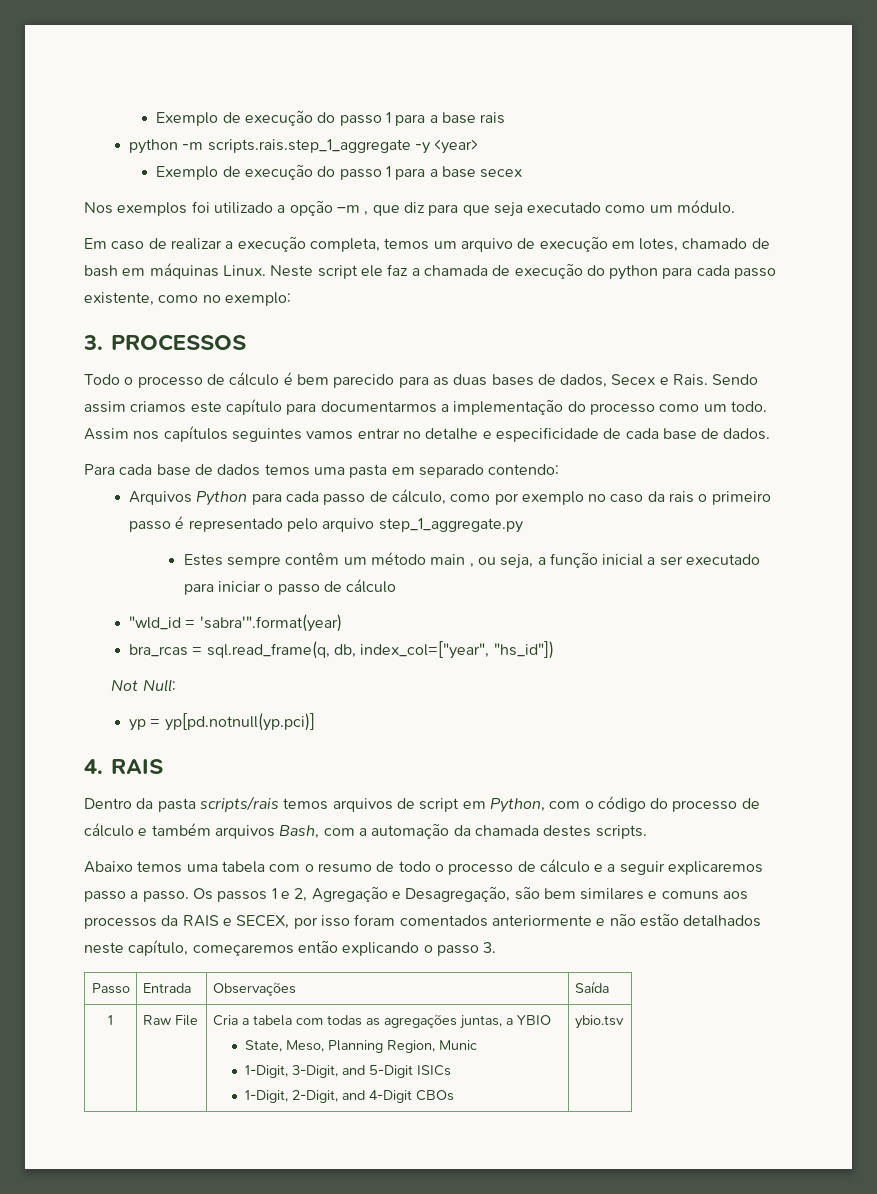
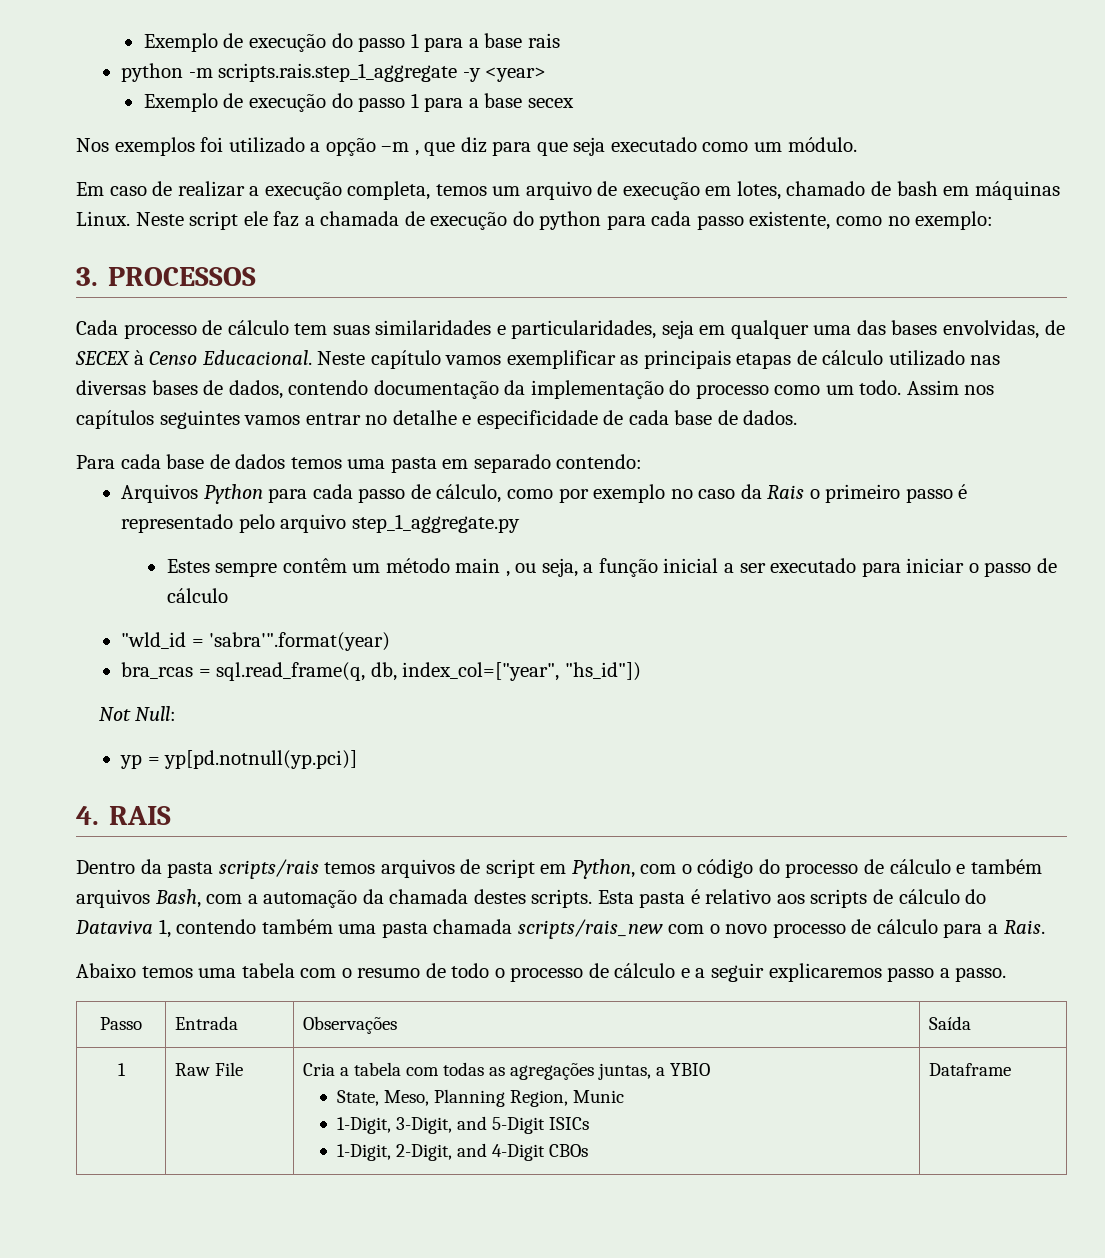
[84,372,759,388] [84,399,449,415] Todo o processo de cálculo é bem parecido para as duas bases de dados, Secex e Rais. Sendo assim criamos este capítulo para documentarmos a -> [76,320,1065,339] [75,350,1001,369] [76,380,526,399] Cada processo de cálculo tem suas similaridades e particularidades, seja em qualquer uma das bases envolvidas, de SECEX à Censo Educacional. Neste capítulo vamos exemplificar as principais etapas de cálculo utilizado nas diversas bases de dados, contendo documentação da
[669,491,695,503] rais -> [767,485,805,499] Rais
(647, 832) none -> [597,889,987,908] [75,919,1045,939] Esta pasta é relativo aos scripts de cálculo do Dataviva 1, contendo também uma pasta chamada scripts/rais_new com o novo processo de cálculo para a Rais.
[192,886,749,902] [84,913,762,929] [84,940,497,956] Os passos 1 e 2, Agregação e Desagregação, são bem similares e comuns aos processos da RAIS e SECEX, por isso foram comentados anteriormente e não estão detalhados neste capítulo, começaremos então explicando o passo 3. -> (1007, 974) none
[574,1015,624,1029] ybio.tsv -> [929,1063,1012,1076] Dataframe

